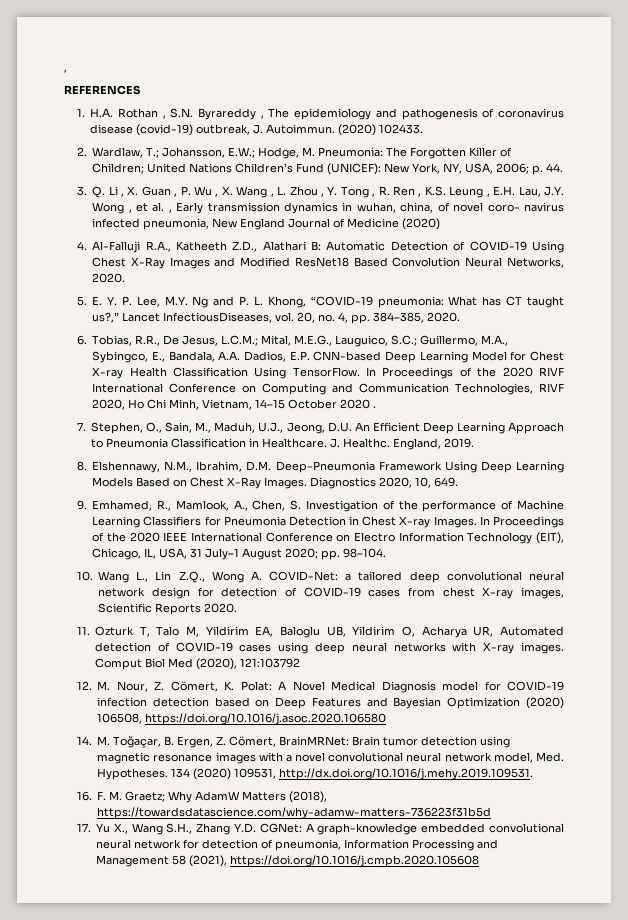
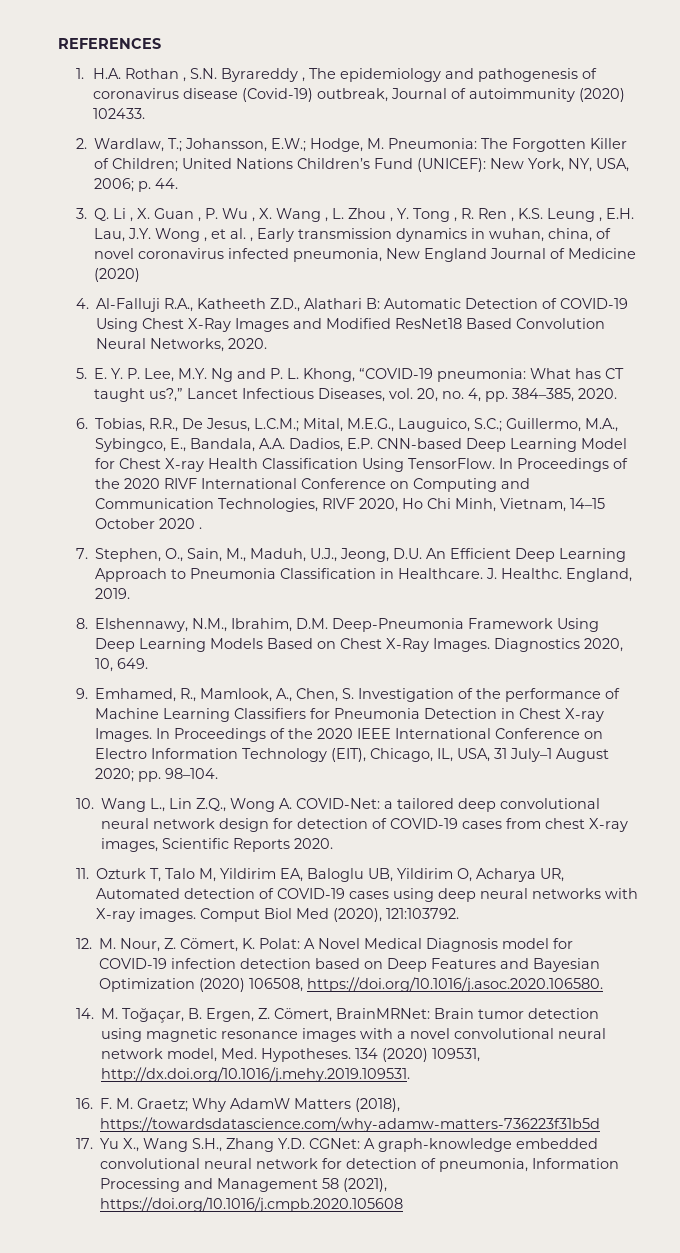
[64,69,67,73] , // -> (58, 43) none
[136,124,336,136] (covid-19) outbreak, J. Autoimmun. -> [242,88,576,102] (Covid-19) outbreak, Journal of autoimmunity
[487,202,564,212] coro- navirus -> [137,248,224,259] coronavirus
[163,312,273,323] InfectiousDiseases, -> [241,388,385,402] Infectious Diseases,
[240,658,301,668] 121:103792 -> [385,908,459,919] 121:103792.
[145,713,387,725] https://doi.org/10.1016/j.asoc.2020.106580 -> [306,977,603,992] https://doi.org/10.1016/j.asoc.2020.106580.

